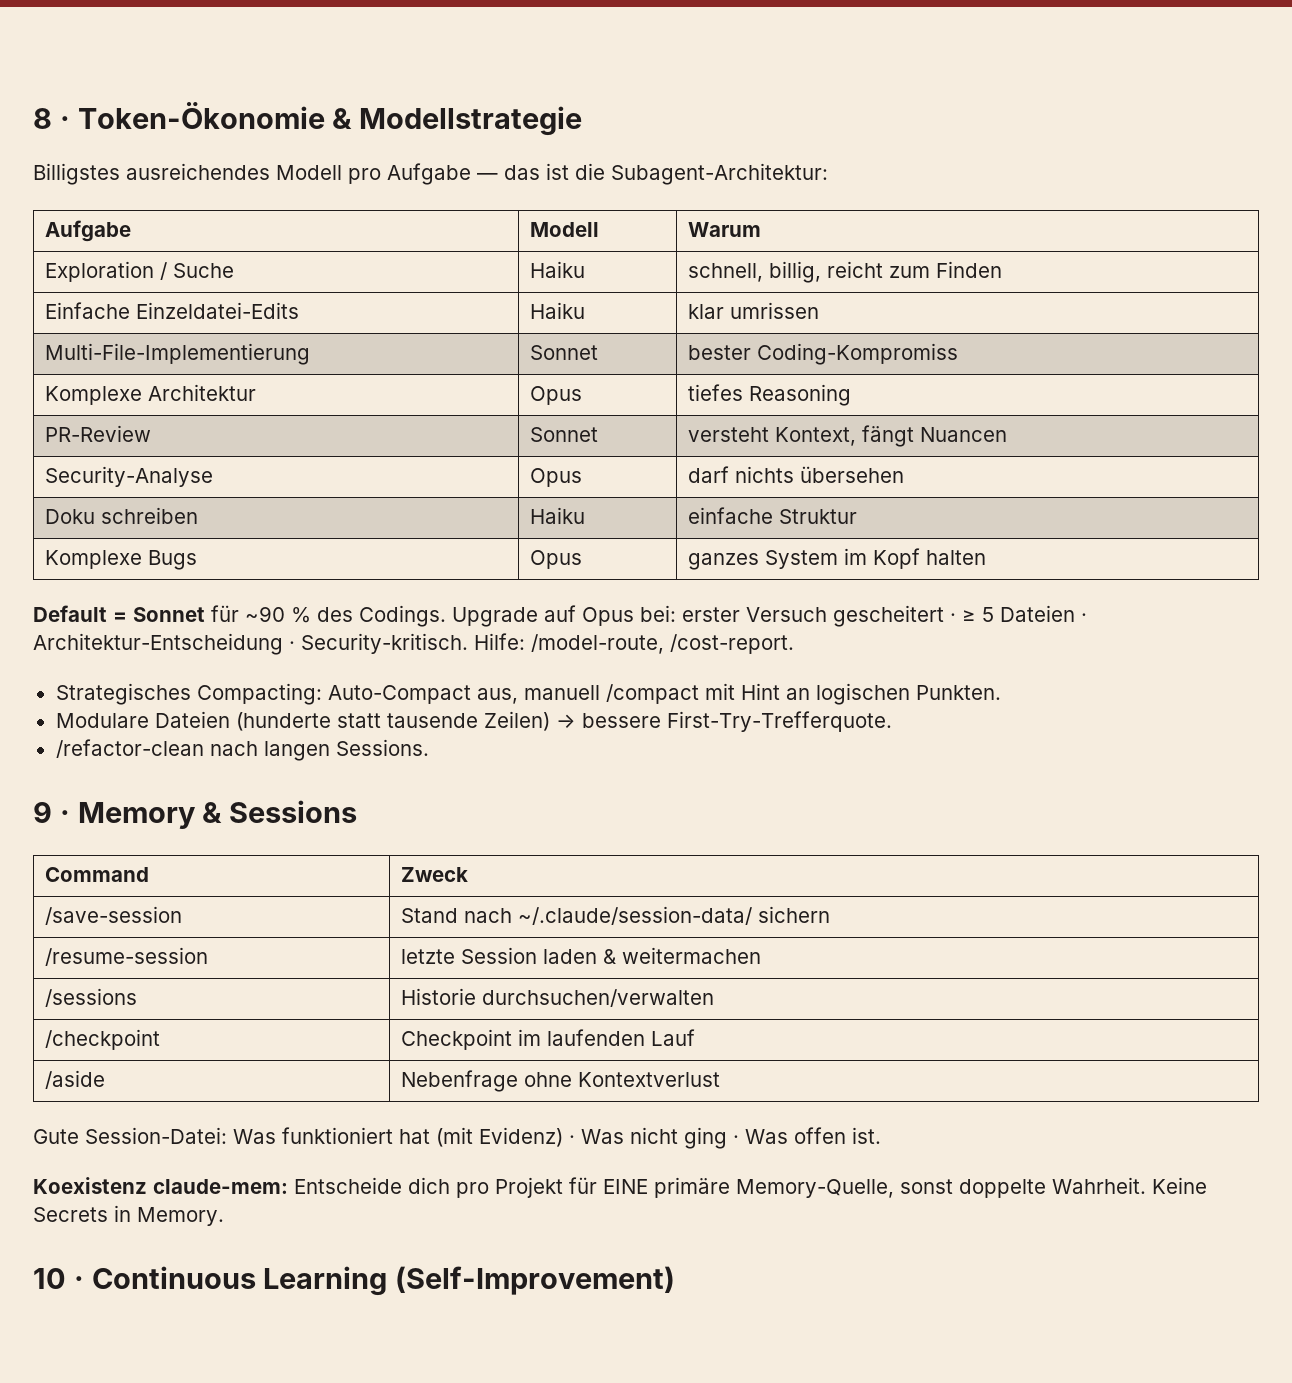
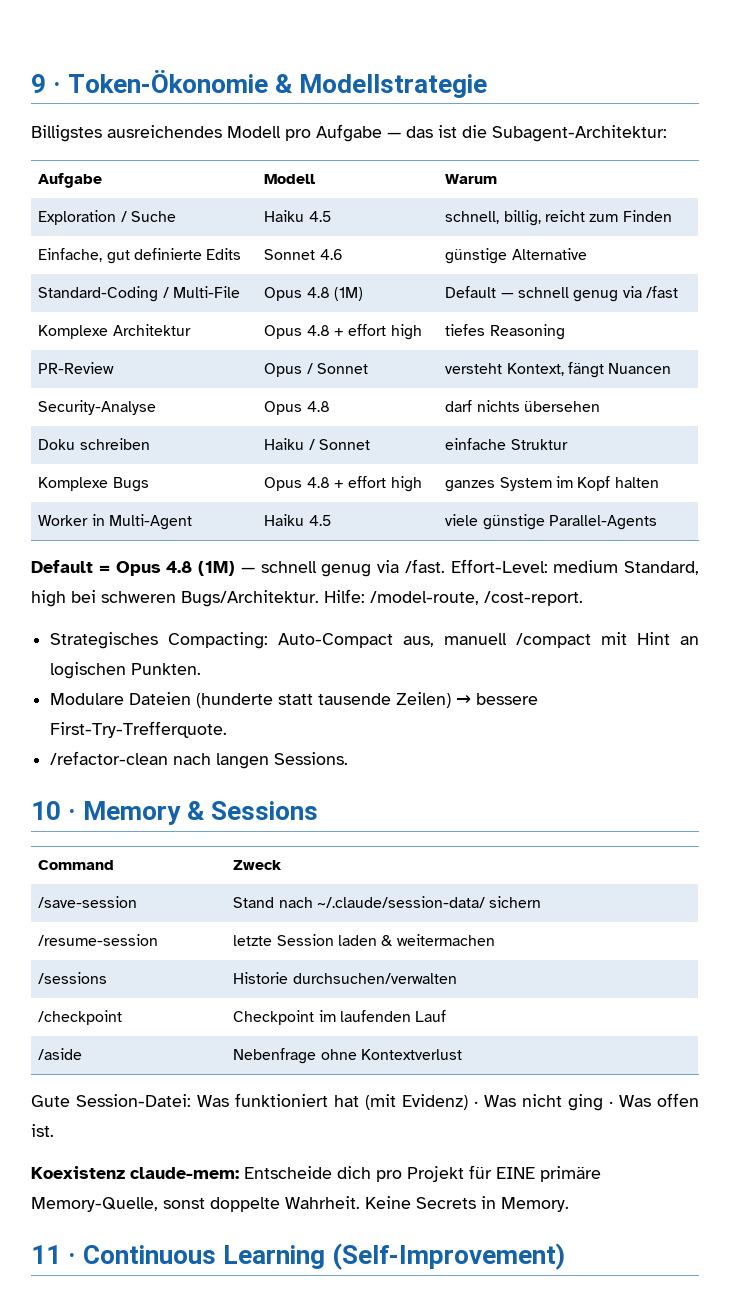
[33,108,52,129] 8 -> [31,74,46,93] 9
(586, 269) none -> [308,211,331,222] 4.5
[45,302,300,319] [530,302,586,319] [688,302,820,319] [45,343,311,365] [530,345,599,360] [688,343,959,365] Einfache Einzeldatei-Edits | Haiku | klar umrissen // Multi-File-Implementierung | Sonnet | bester Coding-Kompromiss -> [38,248,242,264] [264,249,343,260] [445,248,587,264] [38,286,241,302] [264,287,364,301] [445,286,679,302] Einfache, gut definierte Edits | Sonnet 4.6 | günstige Alternative // Standard-Coding / Multi-File | Opus 4.8 (1M) | Default — schnell genug via /fast
(583, 395) none -> [306,324,422,340] 4.8 + effort high
(152, 433) none -> [264,363,313,377] Opus /
(583, 477) none -> [306,401,330,412] 4.8
(586, 515) none -> [308,439,371,450] / Sonnet
(583, 559) none -> [306,476,422,492] 4.8 + effort high
[33,605,1087,627] [33,633,468,655] // Default = Sonnet für ~90 % des Codings. Upgrade auf Opus bei: erster Versuch gescheitert · ≥ 5 Dateien · Architektur-Entscheidung · Security-kritisch. -> [38,514,193,530] [264,514,331,526] [445,514,658,530] [31,559,699,577] [31,590,319,607] // Worker in Multi-Agent | Haiku 4.5 | viele günstige Parallel-Agents // Default = Opus 4.8 (1M) — schnell genug via /fast. Effort-Level: medium Standard, high bei schweren Bugs/Architektur.
[33,801,52,823] 9 -> [31,801,61,820] 10
[33,1268,66,1289] 10 -> [31,1245,61,1264] 11

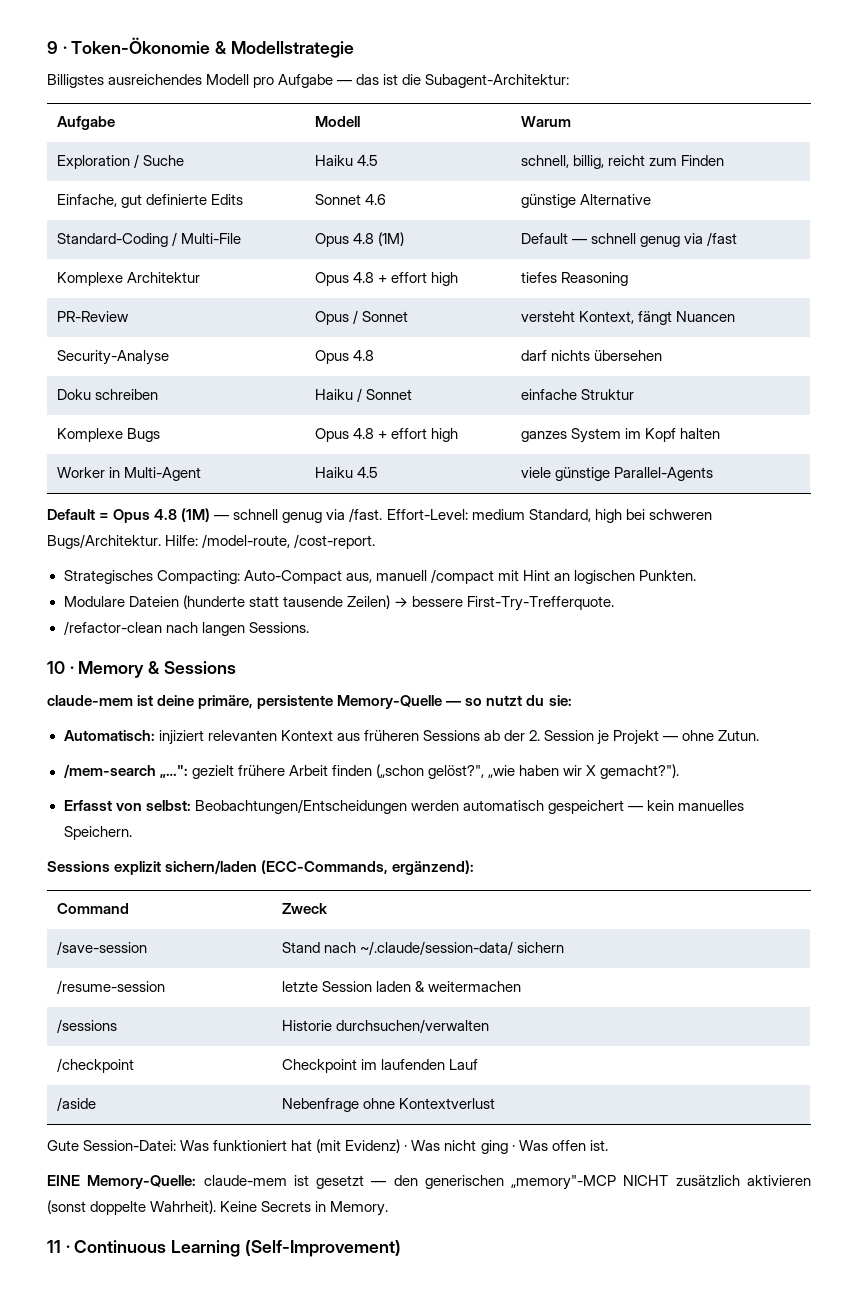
(319, 810) none -> [47,695,572,709] [63,730,760,745] [63,764,680,779] [63,799,744,814] [63,826,132,840] [47,860,475,875] // claude-mem ist deine primäre, persistente Memory-Quelle — so nutzt du sie: // Automatisch: injiziert relevanten Kontext aus früheren Sessions ab der 2. Session je Projekt — ohne Zutun. // /mem-search „…": gezielt frühere Arbeit finden („schon gelöst?", „wie haben wir X gemacht?"). // Erfasst von selbst: Beobachtungen/Entscheidungen werden automatisch gespeichert — kein manuelles Speichern. // Sessions explizit sichern/laden (ECC-Commands, ergänzend):
[31,1165,601,1182] [31,1196,360,1212] Koexistenz claude-mem: Entscheide dich pro Projekt für EINE primäre Memory-Quelle, sonst doppelte Wahrheit. -> [47,1175,811,1190] [47,1200,217,1215] EINE Memory-Quelle: claude-mem ist gesetzt — den generischen „memory"-MCP NICHT zusätzlich aktivieren (sonst doppelte Wahrheit).

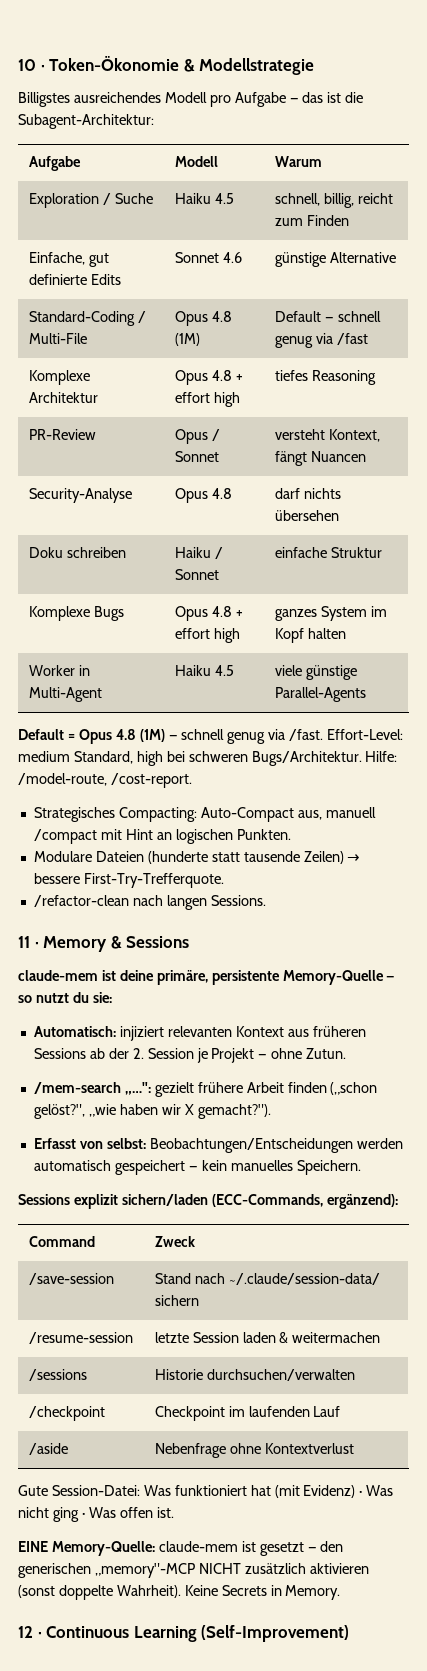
[47,41,58,54] 9 -> [18,59,36,71] 10
[47,661,65,674] 10 -> [18,936,30,948] 11
[47,1240,61,1253] 11 -> [18,1626,33,1638] 12

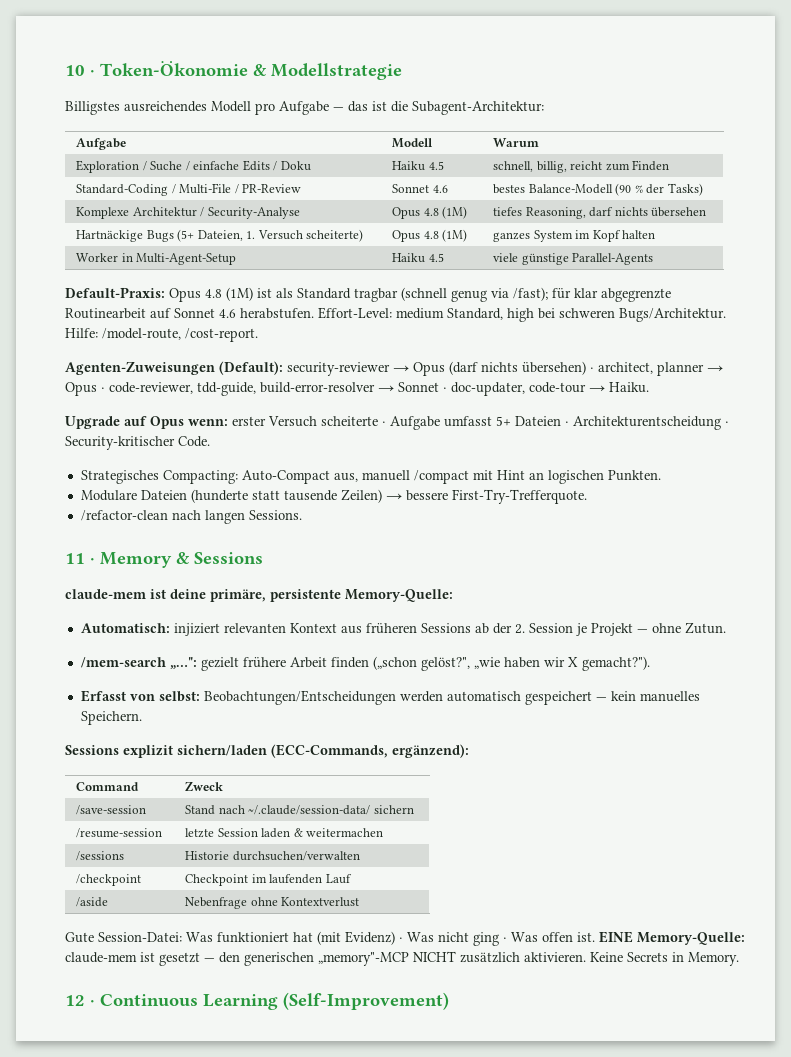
(153, 198) none -> [185,160,311,171] / einfache Edits / Doku
[28,252,109,267] [28,274,121,285] [174,252,242,263] [274,252,396,267] [28,311,146,326] [28,333,87,344] [174,311,232,326] [174,333,200,346] [274,311,381,322] [274,333,368,348] [28,370,90,385] [28,392,98,403] [174,370,243,385] [174,392,240,407] [274,370,376,385] [28,429,96,440] [174,429,220,444] [174,451,219,462] [274,429,380,442] [274,451,366,466] [28,488,132,503] [174,488,232,503] [274,488,341,499] [274,510,339,521] [28,547,126,558] [174,547,223,559] [174,569,219,580] [274,547,382,558] [28,606,124,621] [174,606,243,621] [174,628,240,643] Einfache, gut definierte Edits | Sonnet 4.6 | günstige Alternative // Standard-Coding / Multi-File | Opus 4.8 (1M) | Default — schnell genug via /fast // Komplexe Architektur | Opus 4.8 + effort high | tiefes Reasoning // PR-Review | Opus / Sonnet | versteht Kontext, fängt Nuancen // Security-Analyse | Opus 4.8 | darf nichts übersehen // Doku schreiben | Haiku / Sonnet | einfache Struktur // Komplexe Bugs | Opus 4.8 + effort high -> [76,183,302,196] [392,184,448,193] [493,183,703,196] [76,207,300,219] [392,206,468,219] [493,207,707,219] [76,229,364,242] [392,229,468,242] Standard-Coding / Multi-File / PR-Review | Sonnet 4.6 | bestes Balance-Modell (90 % der Tasks) // Komplexe Architektur / Security-Analyse | Opus 4.8 (1M) | tiefes Reasoning, darf nichts übersehen // Hartnäckige Bugs (5+ Dateien, 1. Versuch scheiterte) | Opus 4.8 (1M)
[28,687,102,702] Multi-Agent -> [136,253,237,265] Multi-Agent-Setup
[18,729,324,744] Default = Opus 4.8 (1M) — schnell genug via /fast. -> [65,287,671,302] [65,308,314,319] Default-Praxis: Opus 4.8 (1M) ist als Standard tragbar (schnell genug via /fast); für klar abgegrenzte Routinearbeit auf Sonnet 4.6 herabstufen.
(192, 780) none -> [65,361,723,376] [65,382,649,396] [65,416,729,430] [65,436,210,450] // Agenten-Zuweisungen (Default): security-reviewer → Opus (darf nichts übersehen) · architect, planner → Opus · code-reviewer, tdd-guide, build-error-resolver → Sonnet · doc-updater, code-tour → Haiku. // Upgrade auf Opus wenn: erster Versuch scheiterte · Aufgabe umfasst 5+ Dateien · Architekturentscheidung · Security-kritischer Code.
[282,970,396,985] [18,992,112,1003] Memory-Quelle — so nutzt du sie: -> [345,589,453,602] Memory-Quelle:
(174, 1512) // -> (595, 937) none
[309,1563,369,1574] [18,1585,181,1600] aktivieren (sonst doppelte Wahrheit). -> [524,952,586,962] aktivieren.

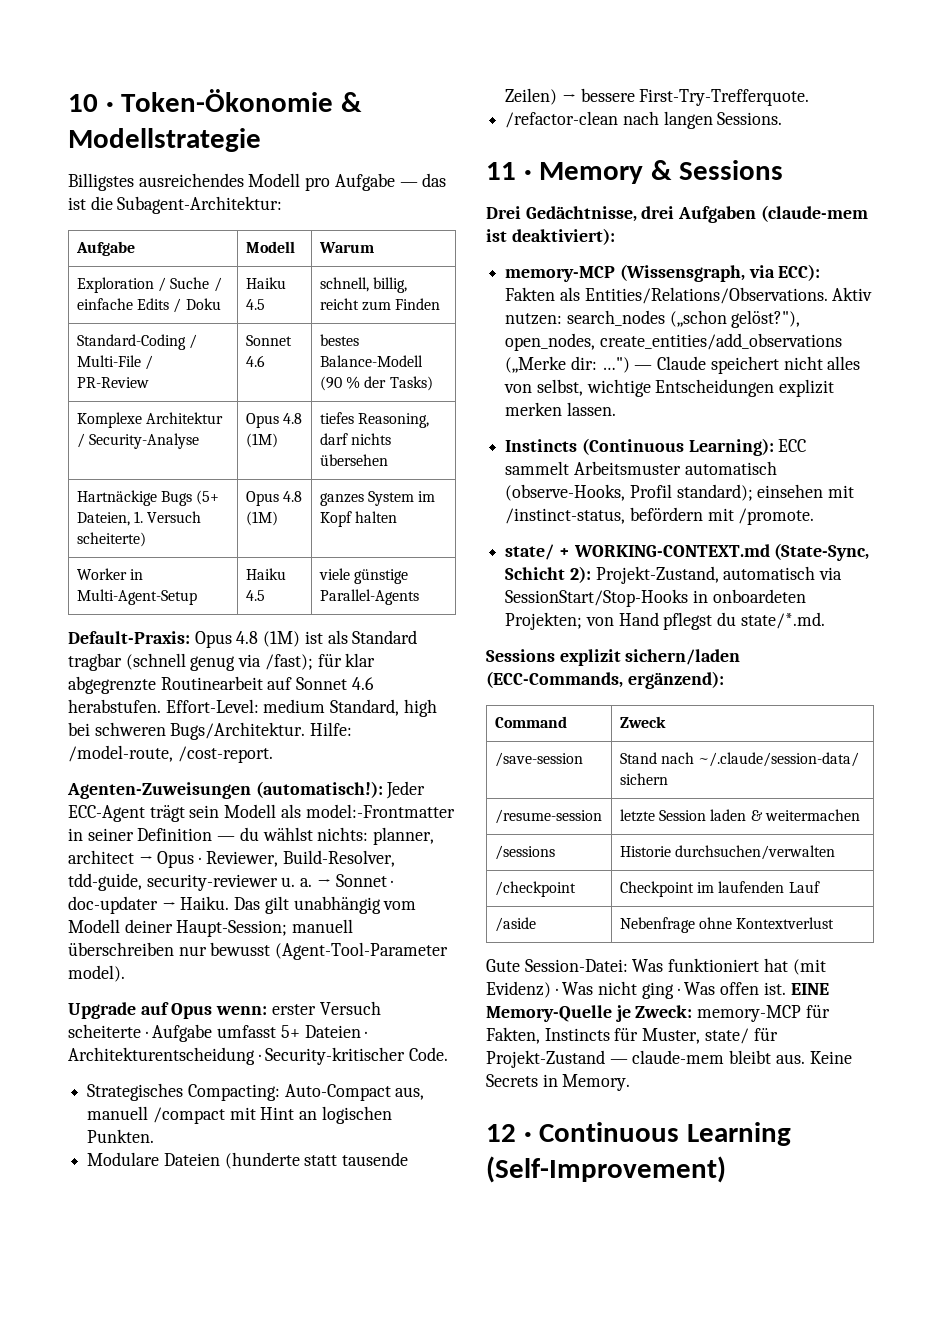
[219,361,723,376] [65,382,375,396] (Default): security-reviewer → Opus (darf nichts übersehen) · architect, planner → Opus · code-reviewer, tdd-guide, build-error-resolver -> [255,781,426,799] [68,804,455,822] [68,827,435,845] [68,850,395,868] [68,873,313,891] (automatisch!): Jeder ECC-Agent trägt sein Modell als model:-Frontmatter in seiner Definition — du wählst nichts: planner, architect → Opus · Reviewer, Build-Resolver, tdd-guide, security-reviewer u. a.
[451,382,586,396] doc-updater, code-tour -> [68,896,158,914] doc-updater
(649, 387) none -> [234,896,417,914] [68,919,354,937] [68,942,449,960] [68,965,125,982] Das gilt unabhängig vom Modell deiner Haupt-Session; manuell überschreiben nur bewusst (Agent-Tool-Parameter model).
[65,589,453,602] [80,622,726,636] [80,656,650,671] [80,690,700,705] [80,711,142,725] claude-mem ist deine primäre, persistente Memory-Quelle: // Automatisch: injiziert relevanten Kontext aus früheren Sessions ab der 2. Session je Projekt — ohne Zutun. // /mem-search „…": gezielt frühere Arbeit finden („schon gelöst?", „wie haben wir X gemacht?"). // Erfasst von selbst: Beobachtungen/Entscheidungen werden automatisch gespeichert — kein manuelles Speichern. -> [486,205,868,223] [486,228,615,245] [505,264,821,282] [505,287,873,304] [505,310,801,328] [505,333,842,351] [505,356,861,374] [504,379,835,397] [505,402,616,416] [505,438,807,456] [505,461,777,475] [505,484,855,501] [505,507,815,525] [505,543,870,561] [505,566,843,584] [505,589,806,607] [505,612,825,630] Drei Gedächtnisse, drei Aufgaben (claude-mem ist deaktiviert): // memory-MCP (Wissensgraph, via ECC): Fakten als Entities/Relations/Observations. Aktiv nutzen: search_nodes („schon gelöst?"), open_nodes, create_entities/add_observations („Merke dir: …") — Claude speichert nicht alles von selbst, wichtige Entscheidungen explizit merken lassen. // Instincts (Continuous Learning): ECC sammelt Arbeitsmuster automatisch (observe-Hooks, Profil standard); einsehen mit /instinct-status, befördern mit /promote. // state/ + WORKING-CONTEXT.md (State-Sync, Schicht 2): Projekt-Zustand, automatisch via SessionStart/Stop-Hooks in onboardeten Projekten; von Hand pflegst du state/*.md.
[637,932,745,945] [65,951,586,966] Memory-Quelle: claude-mem ist gesetzt — den generischen „memory"-MCP NICHT zusätzlich aktivieren. -> [486,1005,830,1022] [486,1027,778,1044] [486,1050,805,1068] Memory-Quelle je Zweck: memory-MCP für Fakten, Instincts für Muster, state/ für Projekt-Zustand — claude-mem bleibt aus.

